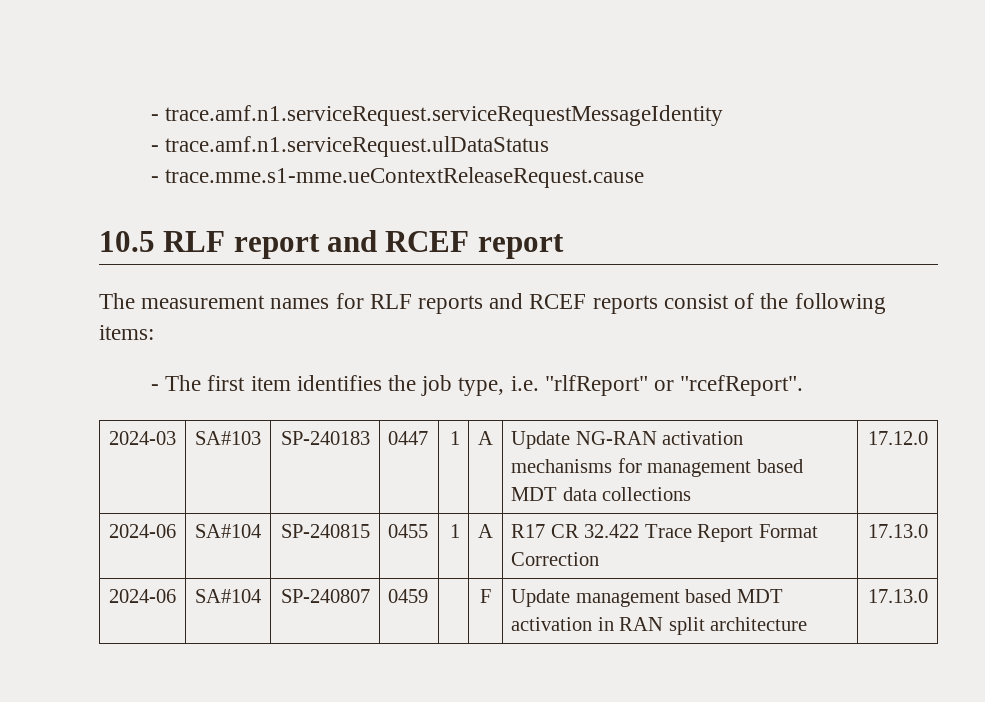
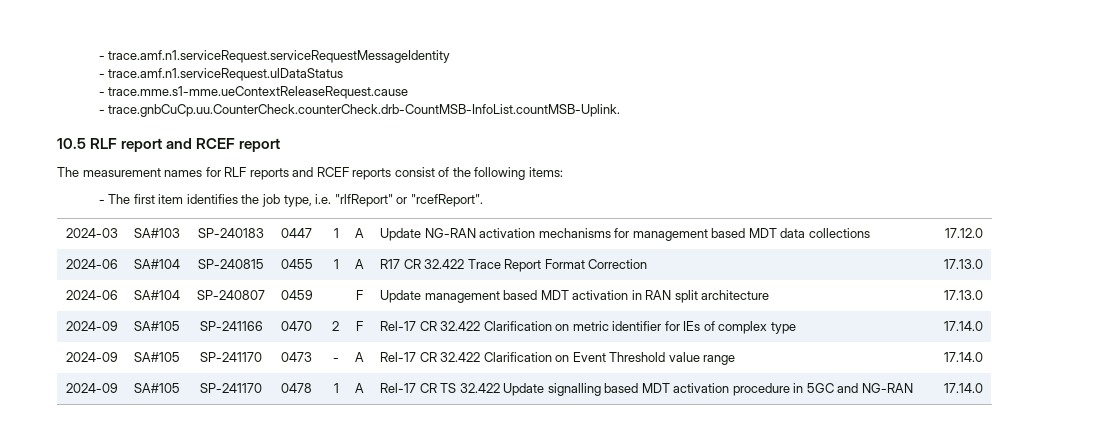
(645, 177) none -> [98,104,621,117] // - trace.gnbCuCp.uu.CounterCheck.counterCheck.drb-CountMSB-InfoList.countMSB-Uplink.
(928, 596) none -> [65,321,118,331] [134,321,180,331] [199,321,263,331] [280,321,312,331] [332,321,340,331] [356,321,363,331] [379,321,796,334] [944,321,983,331] [65,352,118,362] [134,352,180,362] [200,352,262,362] [280,352,312,362] [333,357,340,362] [355,352,364,362] [379,352,736,365] [944,352,983,362] [65,383,118,393] [134,383,180,393] [200,383,262,393] [280,383,312,393] [334,383,340,393] [355,383,364,393] [379,383,913,396] [944,383,983,393] // 2024-09 | SA#105 | SP-241166 | 0470 | 2 | F | Rel-17 CR 32.422 Clarification on metric identifier for IEs of complex type | 17.14.0 // 2024-09 | SA#105 | SP-241170 | 0473 | - | A | Rel-17 CR 32.422 Clarification on Event Threshold value range | 17.14.0 // 2024-09 | SA#105 | SP-241170 | 0478 | 1 | A | Rel-17 CR TS 32.422 Update signalling based MDT activation procedure in 5GC and NG-RAN | 17.14.0

